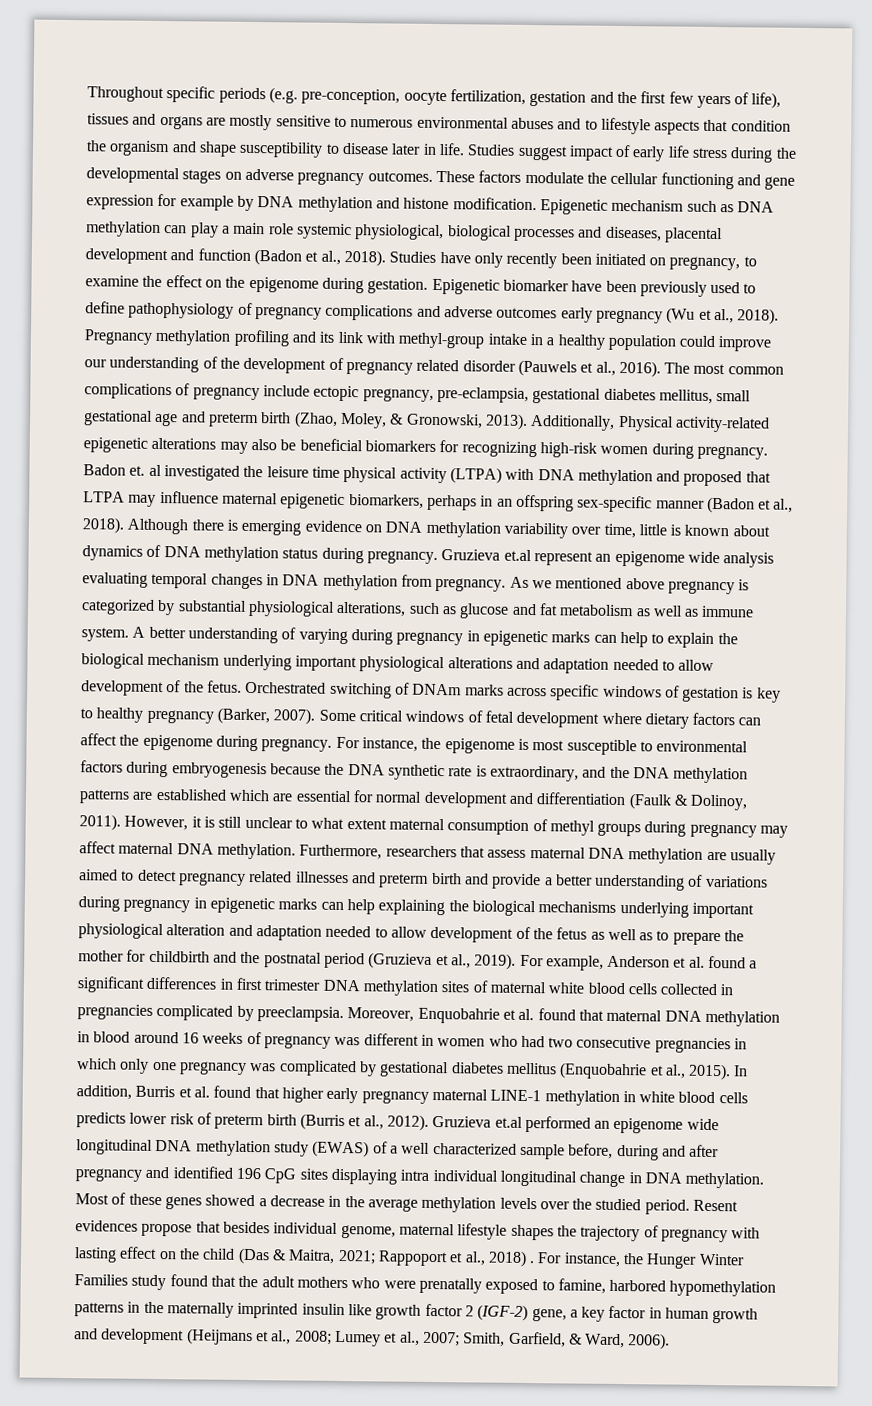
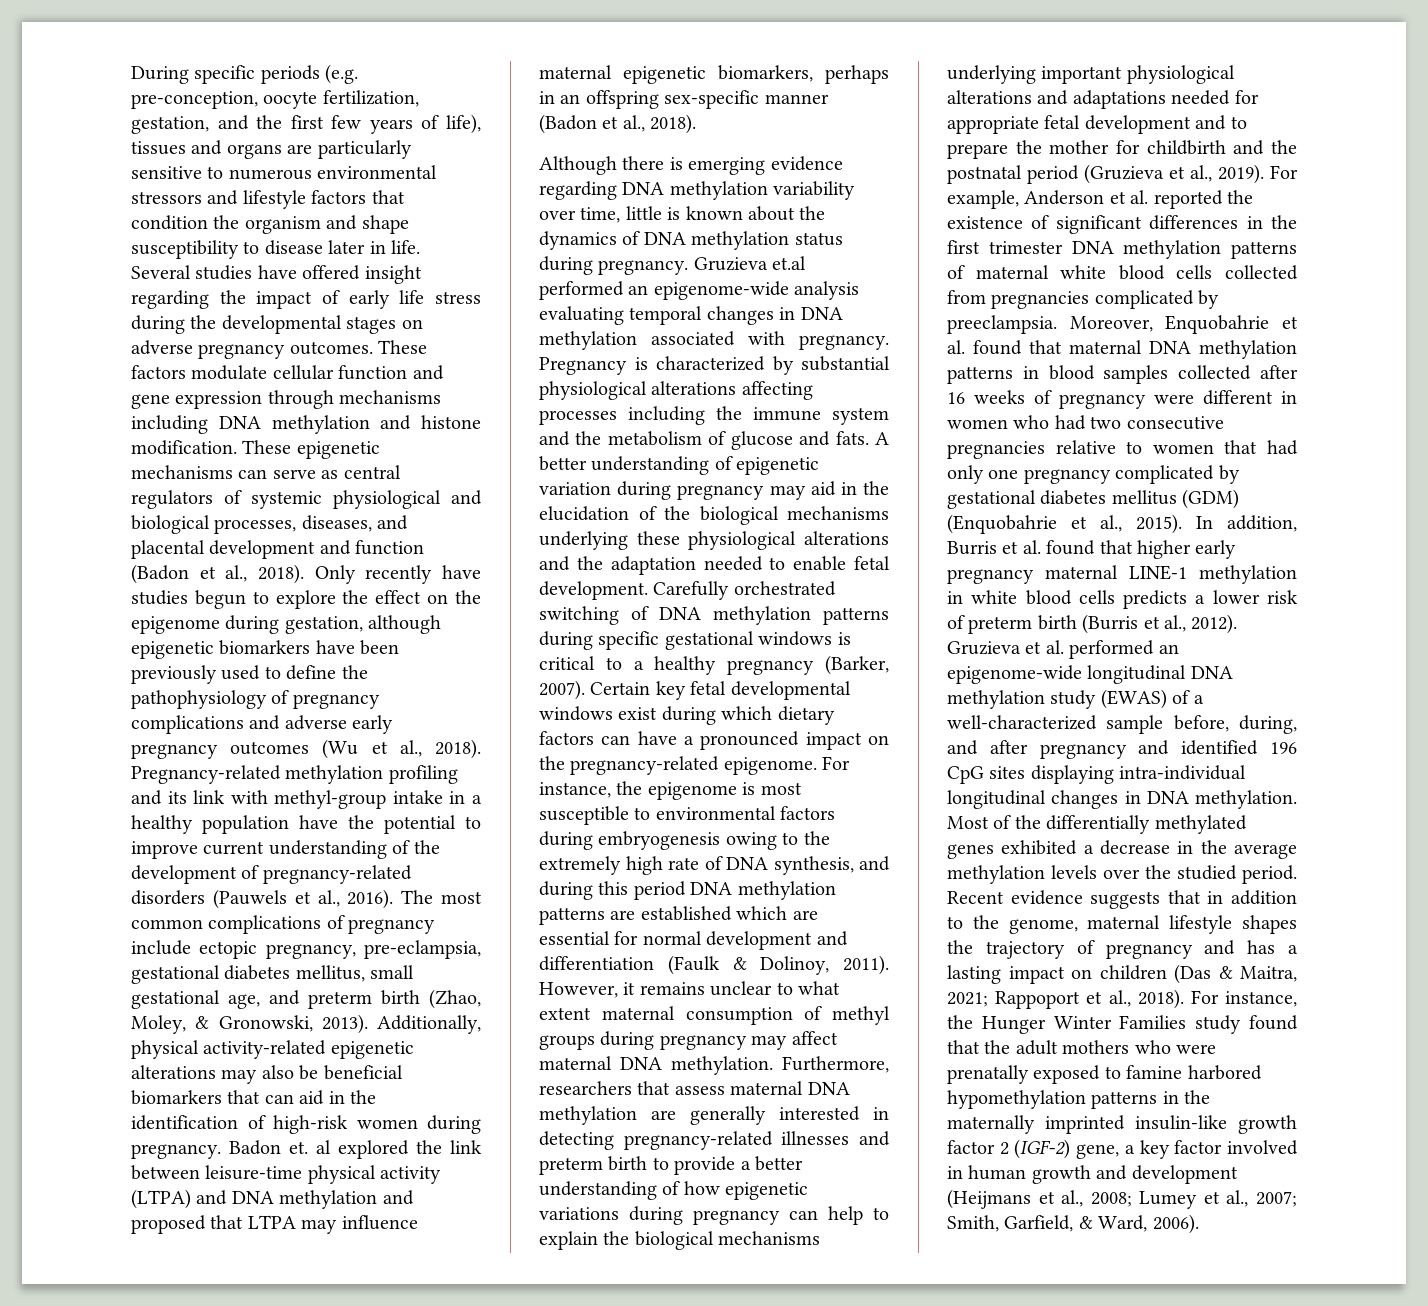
[87,86,164,103] Throughout -> [131,66,189,84] During
[529,90,587,107] gestation -> [131,116,209,134] gestation,
[229,114,273,131] mostly -> [317,140,412,159] particularly
[510,117,701,135] abuses and to lifestyle aspects -> [131,190,367,209] stressors and lifestyle factors
[467,144,568,161] Studies suggest -> [131,265,422,284] [131,290,246,309] Several studies have offered insight regarding the
[586,172,796,190] [86,193,254,211] the cellular functioning and gene expression for example by -> [272,365,444,380] [131,390,442,409] [131,415,208,434] cellular function and gene expression through mechanisms including
[539,199,775,215] [86,221,662,242] Epigenetic mechanism such as DNA methylation can play a main role systemic physiological, biological processes and diseases, -> [242,440,380,459] [131,465,401,479] [131,490,482,509] [131,515,409,534] These epigenetic mechanisms can serve as central regulators of systemic physiological and biological processes, diseases, and
[389,251,757,271] [85,275,139,287] Studies have only recently been initiated on pregnancy, to examine -> [314,565,482,584] [131,590,336,609] Only recently have studies begun to explore
[367,278,569,295] gestation. Epigenetic biomarker -> [284,615,442,634] [131,640,311,659] gestation, although epigenetic biomarkers
(125, 307) none -> [341,665,368,679] the
[496,307,663,324] outcomes early pregnancy -> [352,715,394,734] [131,741,310,759] early pregnancy outcomes
[84,329,153,345] Pregnancy -> [131,765,281,784] Pregnancy-related
[679,335,772,352] [84,359,107,368] could improve our -> [299,815,481,834] [131,841,265,859] have the potential to improve current
[345,359,516,375] pregnancy related disorder -> [262,865,412,884] [131,890,205,905] pregnancy-related disorders
[154,412,179,427] age -> [228,994,260,1009] age,
[617,415,674,432] Physical -> [131,1040,199,1059] physical
[439,440,537,458] for recognizing -> [227,1090,376,1105] [131,1115,266,1130] that can aid in the identification of
[163,465,340,481] investigated the leisure time -> [338,1140,482,1159] [131,1165,303,1180] explored the link between leisure-time
[505,468,535,481] with -> [196,1190,228,1205] and
(124, 525) none -> (697, 124) //
[364,524,382,533] on -> [539,181,617,200] regarding
(770, 531) none -> [799,206,826,220] the
[533,550,720,567] represent an epigenome wide -> [539,281,789,300] performed an epigenome-wide
[400,574,750,595] [81,599,755,619] [81,626,738,649] [81,653,715,674] [81,680,781,703] [80,707,762,729] [80,733,333,752] from pregnancy. As we mentioned above pregnancy is categorized by substantial physiological alterations, such as glucose and fat metabolism as well as immune system. A better understanding of varying during pregnancy in epigenetic marks can help to explain the biological mechanism underlying important physiological alterations and adaptation needed to allow development of the fetus. Orchestrated switching of DNAm marks across specific windows of gestation is key to healthy pregnancy (Barker, 2007). Some critical windows of fetal development where dietary factors can affect the epigenome during pregnancy. -> [651,331,889,350] [539,356,890,375] [539,381,813,400] [539,406,889,425] [539,431,889,450] [539,456,820,475] [539,481,889,500] [539,506,889,525] [539,531,889,550] [539,556,890,575] [539,581,836,600] [539,606,889,625] [539,631,851,650] [539,655,889,675] [539,680,851,700] [539,706,835,725] [539,731,889,750] [539,756,817,775] associated with pregnancy. Pregnancy is characterized by substantial physiological alterations affecting processes including the immune system and the metabolism of glucose and fats. A better understanding of epigenetic variation during pregnancy may aid in the elucidation of the biological mechanisms underlying these physiological alterations and the adaptation needed to enable fetal development. Carefully orchestrated switching of DNA methylation patterns during specific gestational windows is critical to a healthy pregnancy (Barker, 2007). Certain key fetal developmental windows exist during which dietary factors can have a pronounced impact on the pregnancy-related epigenome.
[269,763,630,782] because the DNA synthetic rate is extraordinary, and the -> [725,831,830,850] [539,856,890,875] [539,881,686,900] owing to the extremely high rate of DNA synthesis, and during this period
[203,816,243,828] is still -> [639,982,705,995] remains
[729,849,776,865] [79,869,293,886] usually aimed to detect pregnancy related -> [690,1106,889,1125] [539,1131,773,1150] generally interested in detecting pregnancy-related
[464,873,489,885] and -> [652,1157,669,1170] to
(704, 880) none -> [683,1181,809,1200] how epigenetic
[193,897,446,916] in epigenetic marks can help explaining -> [789,1206,889,1225] [539,1231,598,1250] can help to explain
[166,924,654,943] alteration and adaptation needed to allow development of the fetus as well as -> [947,90,1259,109] [947,115,1227,134] alterations and adaptations needed for appropriate fetal development and
[708,955,758,969] found a -> [1153,190,1253,209] [947,215,1050,229] reported the existence of
(234, 984) none -> [1271,215,1297,229] the
[441,981,470,993] sites -> [1231,241,1297,259] patterns
[720,984,734,996] in -> [947,290,986,304] from
(780, 1018) none -> [947,366,1013,384] patterns
[133,1031,179,1044] around -> [1103,365,1298,384] samples collected after
[334,1036,361,1046] was -> [1154,394,1194,404] were
[734,1038,748,1050] [77,1058,117,1070] in which -> [1055,440,1298,455] relative to women that had
[250,1063,277,1072] was -> (1111, 476) none
(557, 1068) none -> [1182,489,1240,509] (GDM)
(126, 1120) none -> [1195,595,1206,604] a
[494,1115,719,1134] et.al performed an epigenome wide -> [1025,640,1179,659] [947,665,1082,684] et al. performed an epigenome-wide
[401,1142,517,1155] well characterized -> [947,715,1097,730] well-characterized
[616,1144,659,1161] during -> [1239,715,1297,734] during,
[400,1169,626,1188] intra individual longitudinal change -> [1119,765,1247,780] [947,790,1119,809] intra-individual longitudinal changes
[128,1193,256,1210] these genes showed -> [1014,815,1247,834] [947,840,1078,859] the differentially methylated genes exhibited
[693,1199,739,1212] [75,1220,339,1237] Resent evidences propose that besides individual -> [947,890,1297,909] [947,915,999,929] Recent evidence suggests that in addition to the
[731,1227,761,1239] [74,1246,236,1263] with lasting effect on the child -> [1204,940,1298,955] [947,965,1167,984] and has a lasting impact on children
[487,1250,535,1268] 2018) . -> [1137,989,1184,1009] 2018).
[557,1278,606,1294] famine, -> [1126,1065,1183,1079] famine
[301,1303,372,1316] insulin like -> [1135,1115,1227,1130] insulin-like
(647, 1312) none -> [1227,1140,1298,1155] involved

